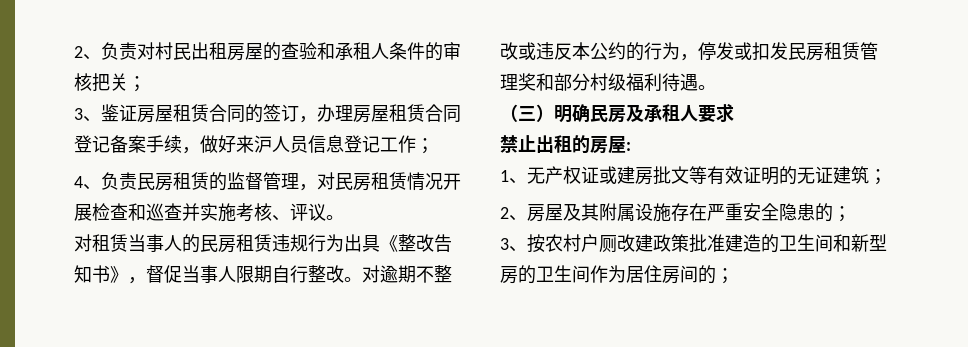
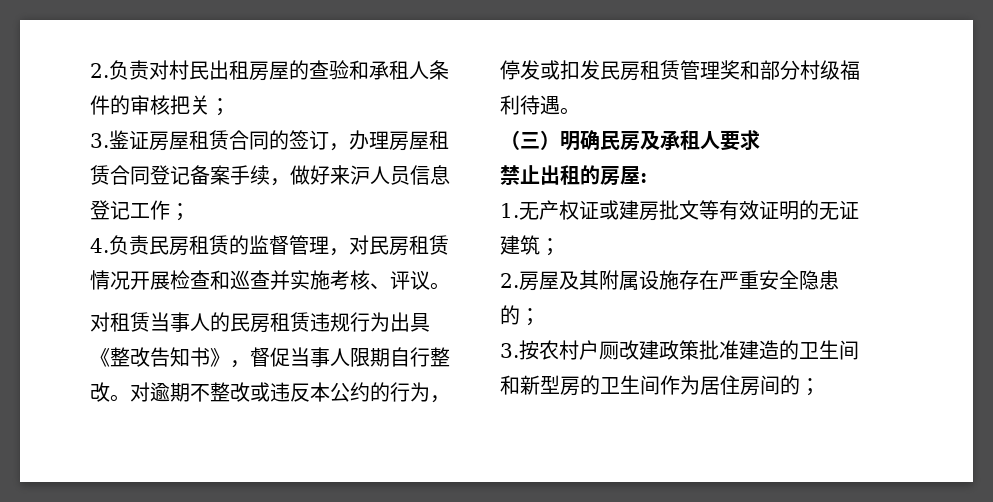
[74,46,101,60] 2、 -> [90,63,109,78] 2.
[74,108,101,122] 3、 -> [90,133,109,148] 3.
[74,176,101,190] 4、 -> [90,238,109,253] 4.
[500,170,527,184] 1、 -> [500,203,519,218] 1.
[500,207,527,221] 2、 -> [500,273,519,288] 2.
[500,238,527,252] 3、 -> [500,343,519,358] 3.

